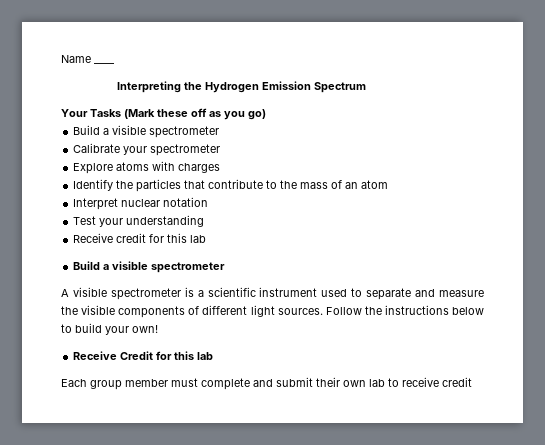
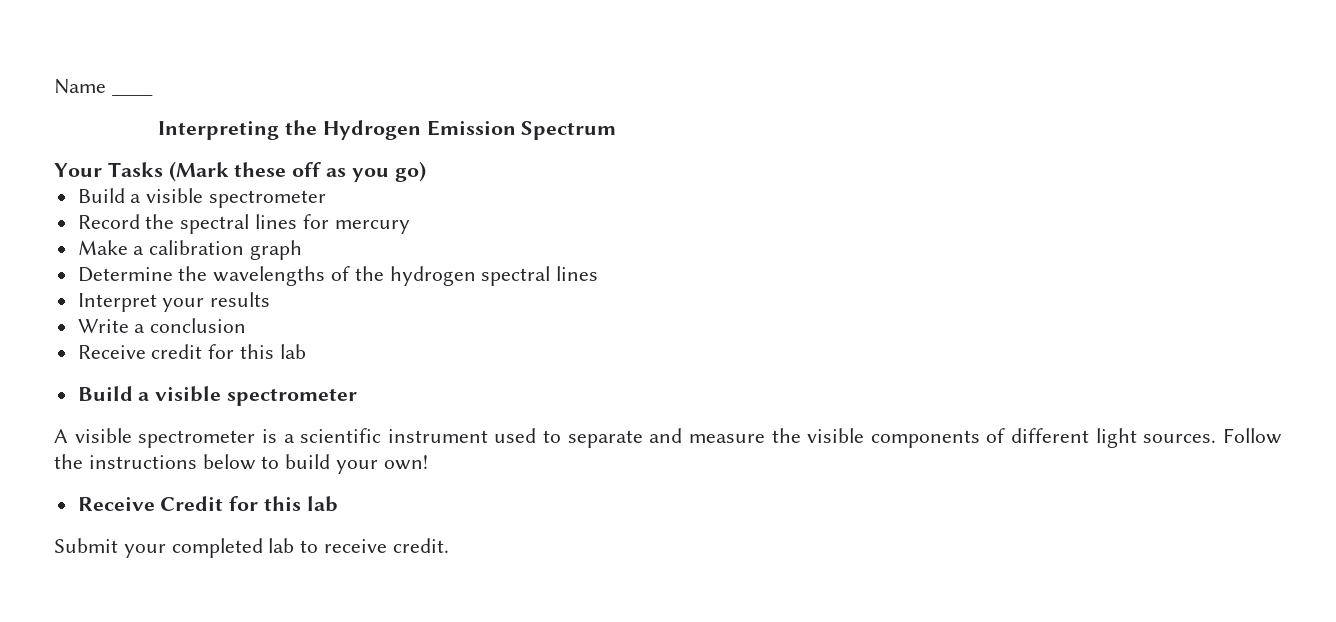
[73,143,221,156] [73,161,221,174] [73,179,389,192] [73,197,209,210] [73,215,205,227] Calibrate your spectrometer // Explore atoms with charges // Identify the particles that contribute to the mass of an atom // Interpret nuclear notation // Test your understanding -> [77,214,410,234] [77,240,303,260] [77,266,599,286] [77,292,271,312] [77,318,247,333] Record the spectral lines for mercury // Make a calibration graph // Determine the wavelengths of the hydrogen spectral lines // Interpret your results // Write a conclusion
[61,377,366,390] Each group member must complete and submit their own -> [54,538,263,558] Submit your completed
[442,377,472,387] credit -> [392,538,449,553] credit.

